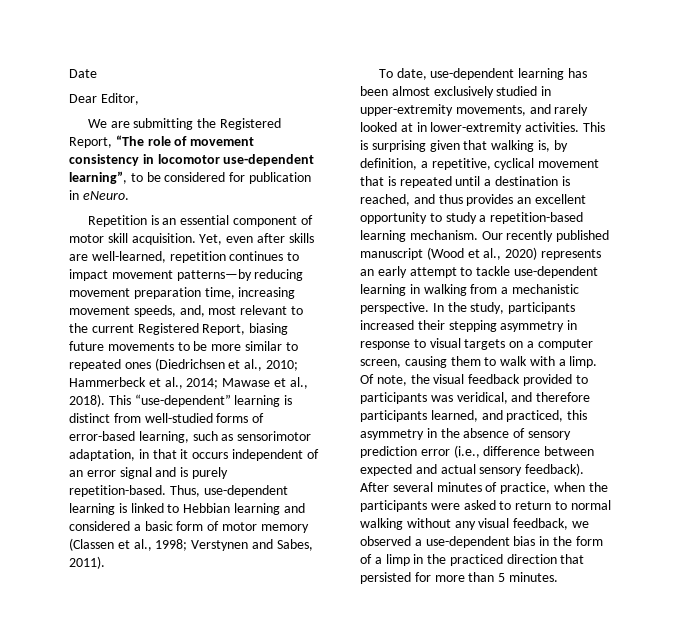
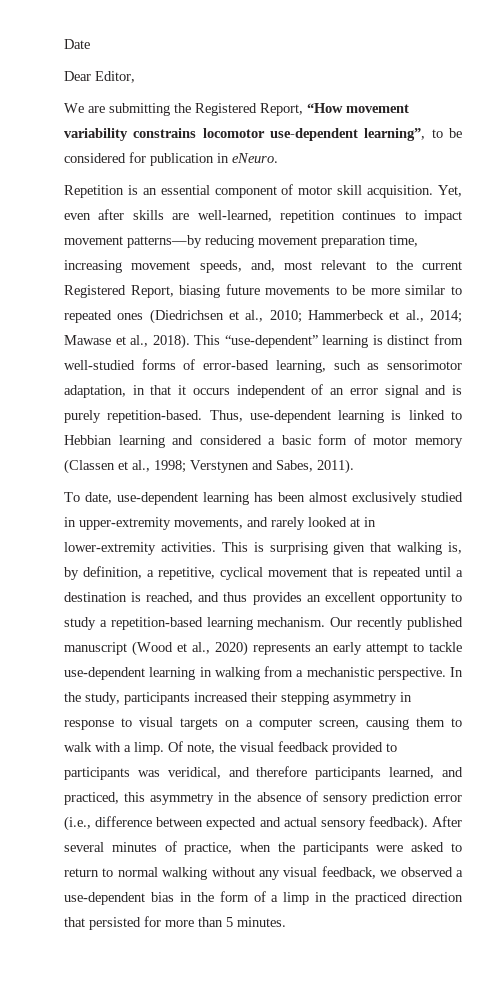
[115,135,255,146] [69,154,154,166] “The role of movement consistency in -> [307,103,409,113] [64,128,197,141] “How movement variability constrains

